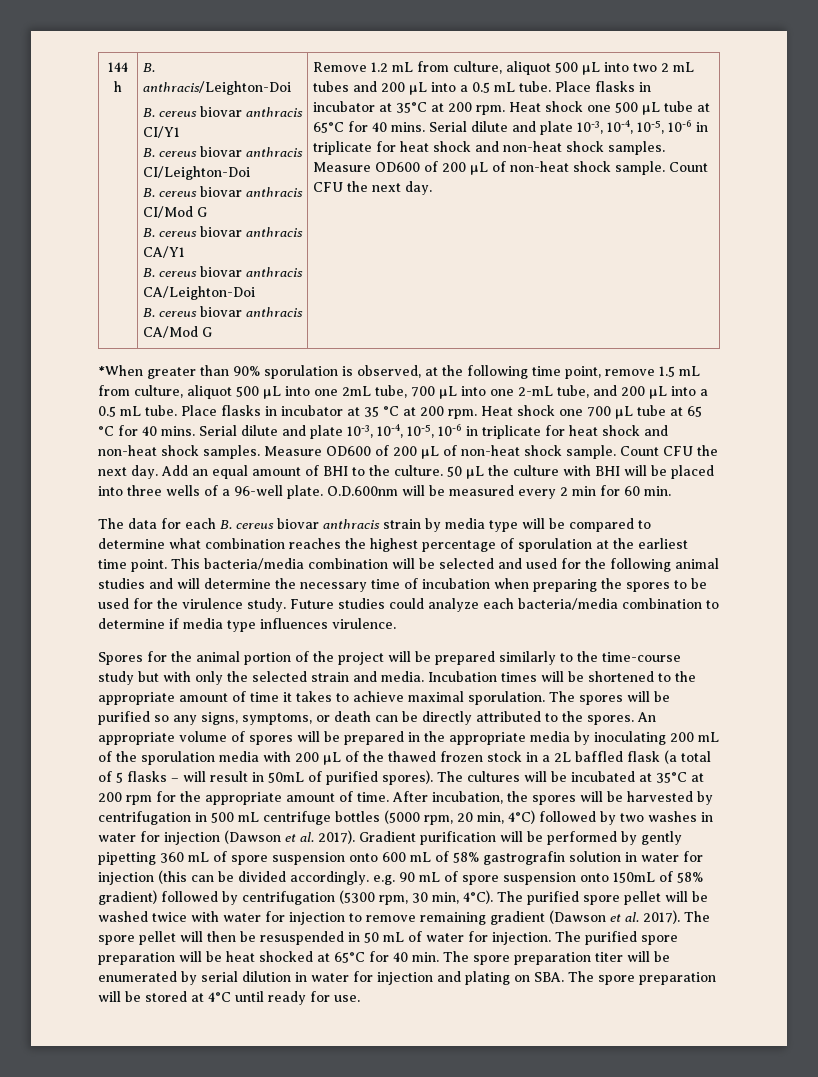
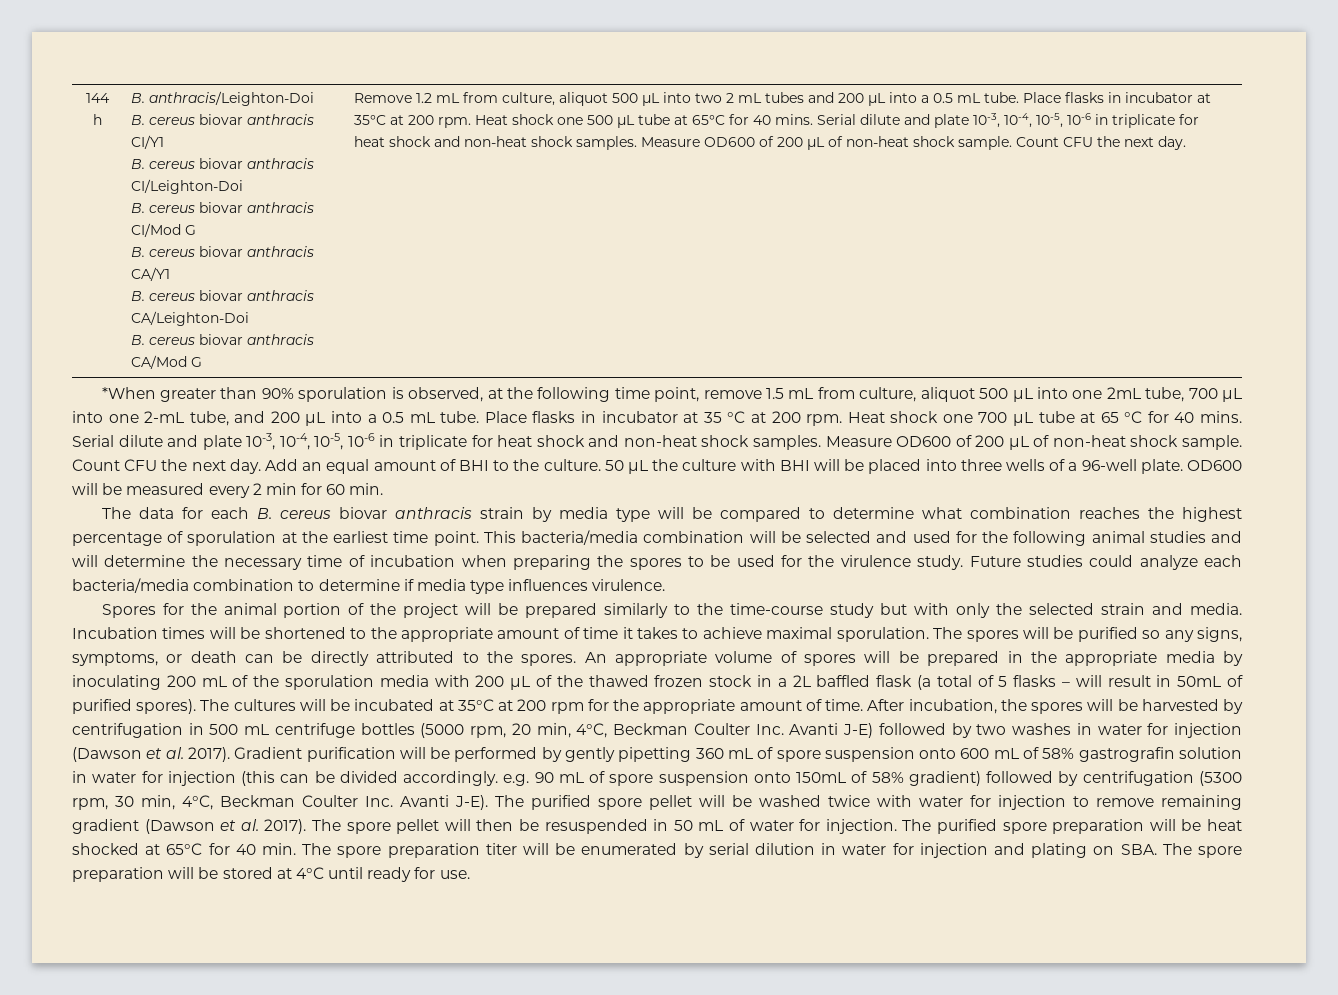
[327,486,398,496] O.D.600nm -> [1187,460,1243,471] OD600
[508,810,535,824] 4°C) -> [576,723,874,738] 4°C, Beckman Coulter Inc. Avanti J-E)
[463,890,493,904] 4°C). -> [182,795,488,810] 4°C, Beckman Coulter Inc. Avanti J-E).

